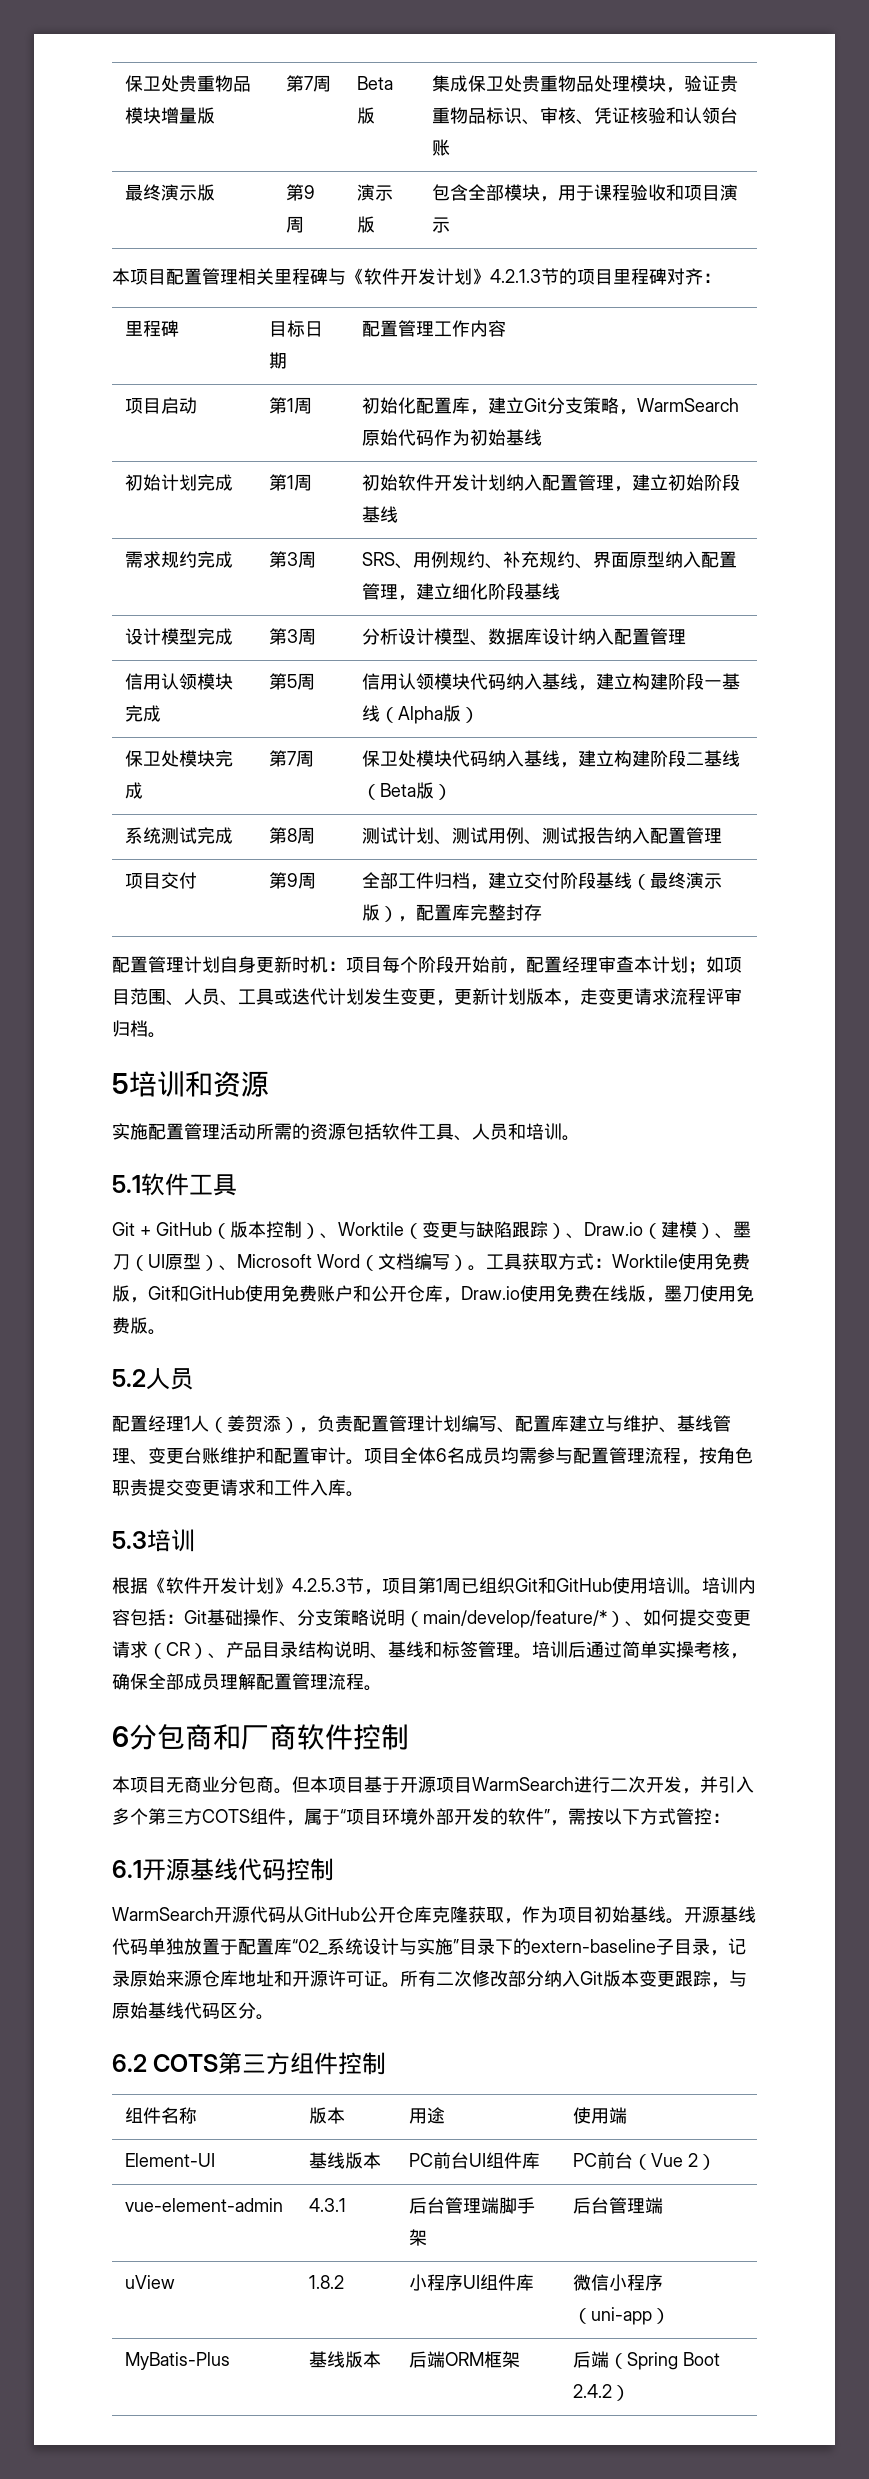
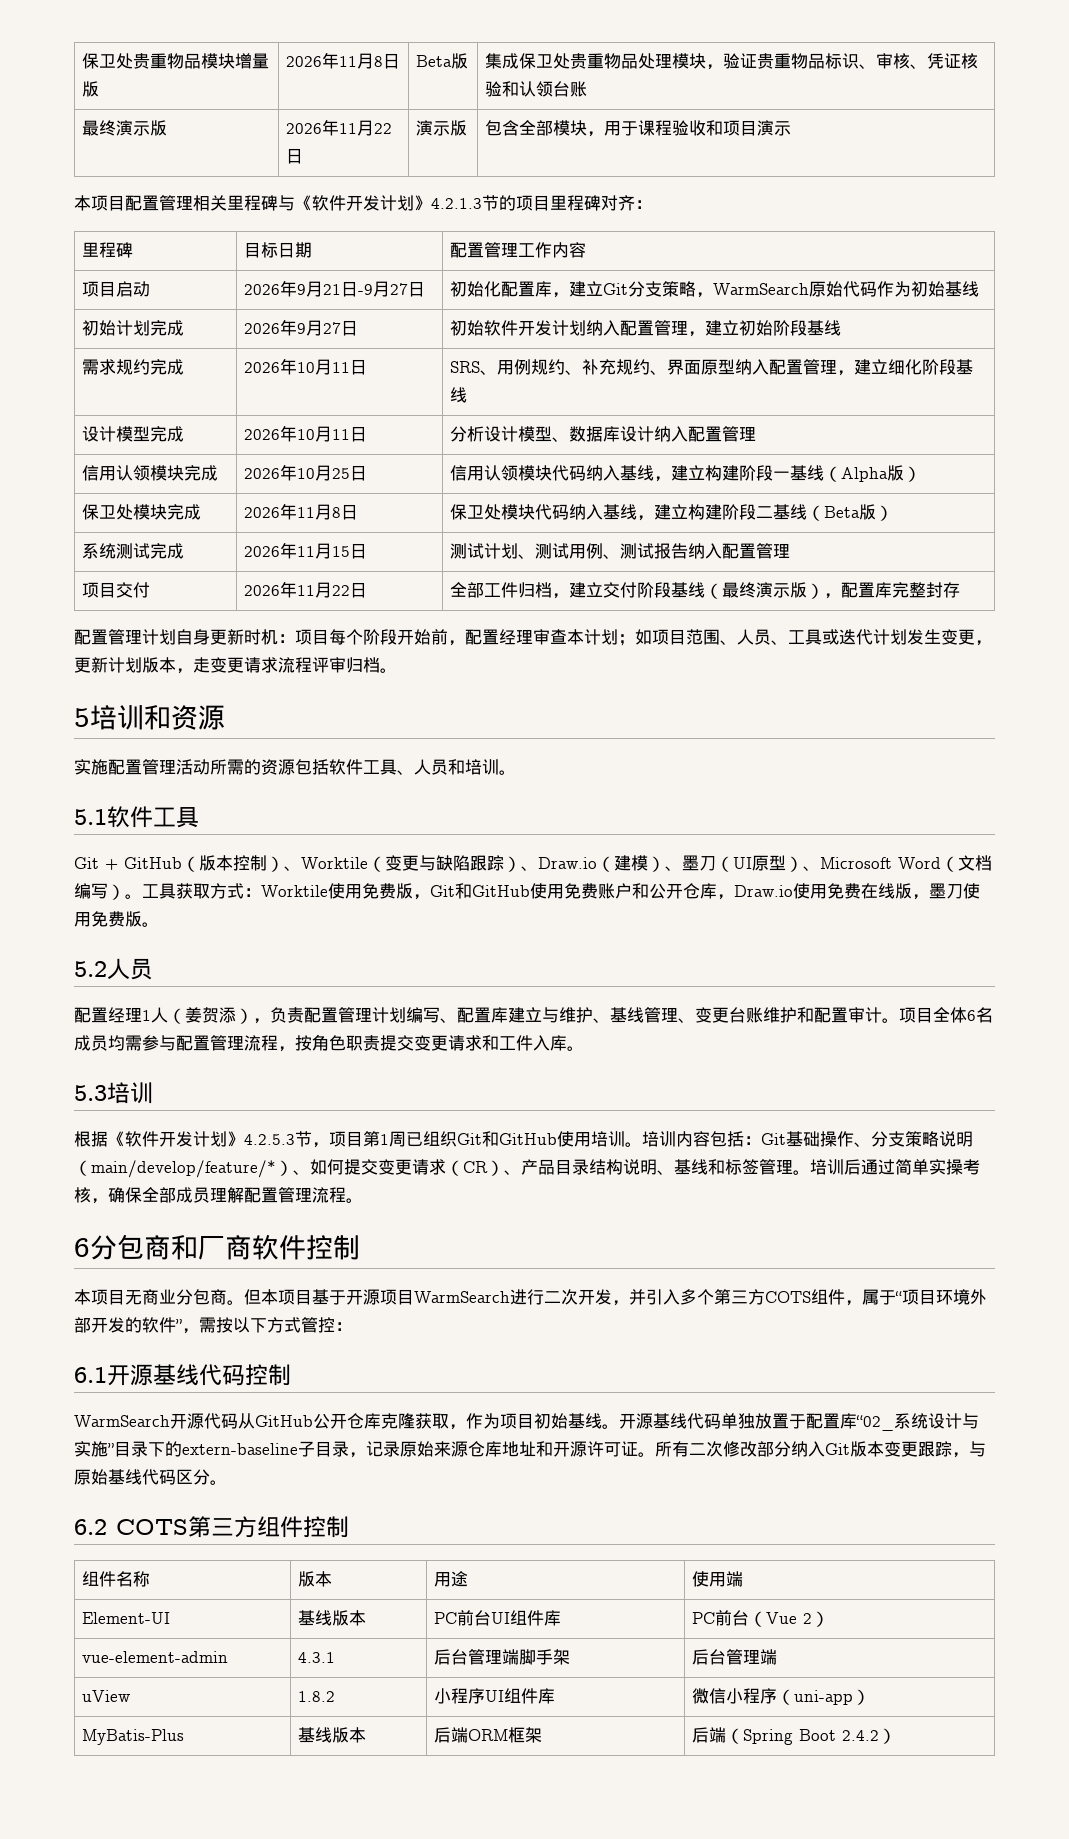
[285,75,331,92] 第7周 -> [285,52,400,69] 2026年11月8日
[285,184,315,201] [285,216,304,233] 第9周 -> [285,119,392,136] [285,148,303,164] 2026年11月22日
[268,397,312,414] 第1周 -> [243,280,425,297] 2026年9月21日-9月27日
[268,474,312,491] 第1周 -> [243,319,358,336] 2026年9月27日
[268,551,316,568] 第3周 -> [243,358,367,375] 2026年10月11日
[268,628,316,645] 第3周 -> [243,425,367,442] 2026年10月11日
[268,673,315,690] 第5周 -> [243,464,367,481] 2026年10月25日
[268,750,314,767] 第7周 -> [243,503,358,520] 2026年11月8日
[268,827,315,844] 第8周 -> [243,542,367,559] 2026年11月15日
[268,872,316,889] 第9周 -> [243,581,367,598] 2026年11月22日

